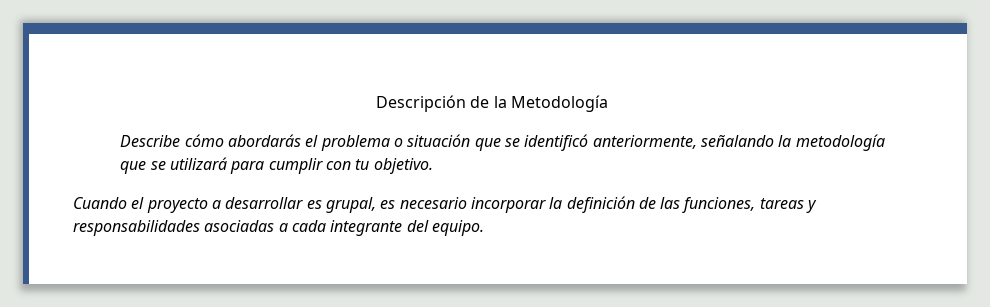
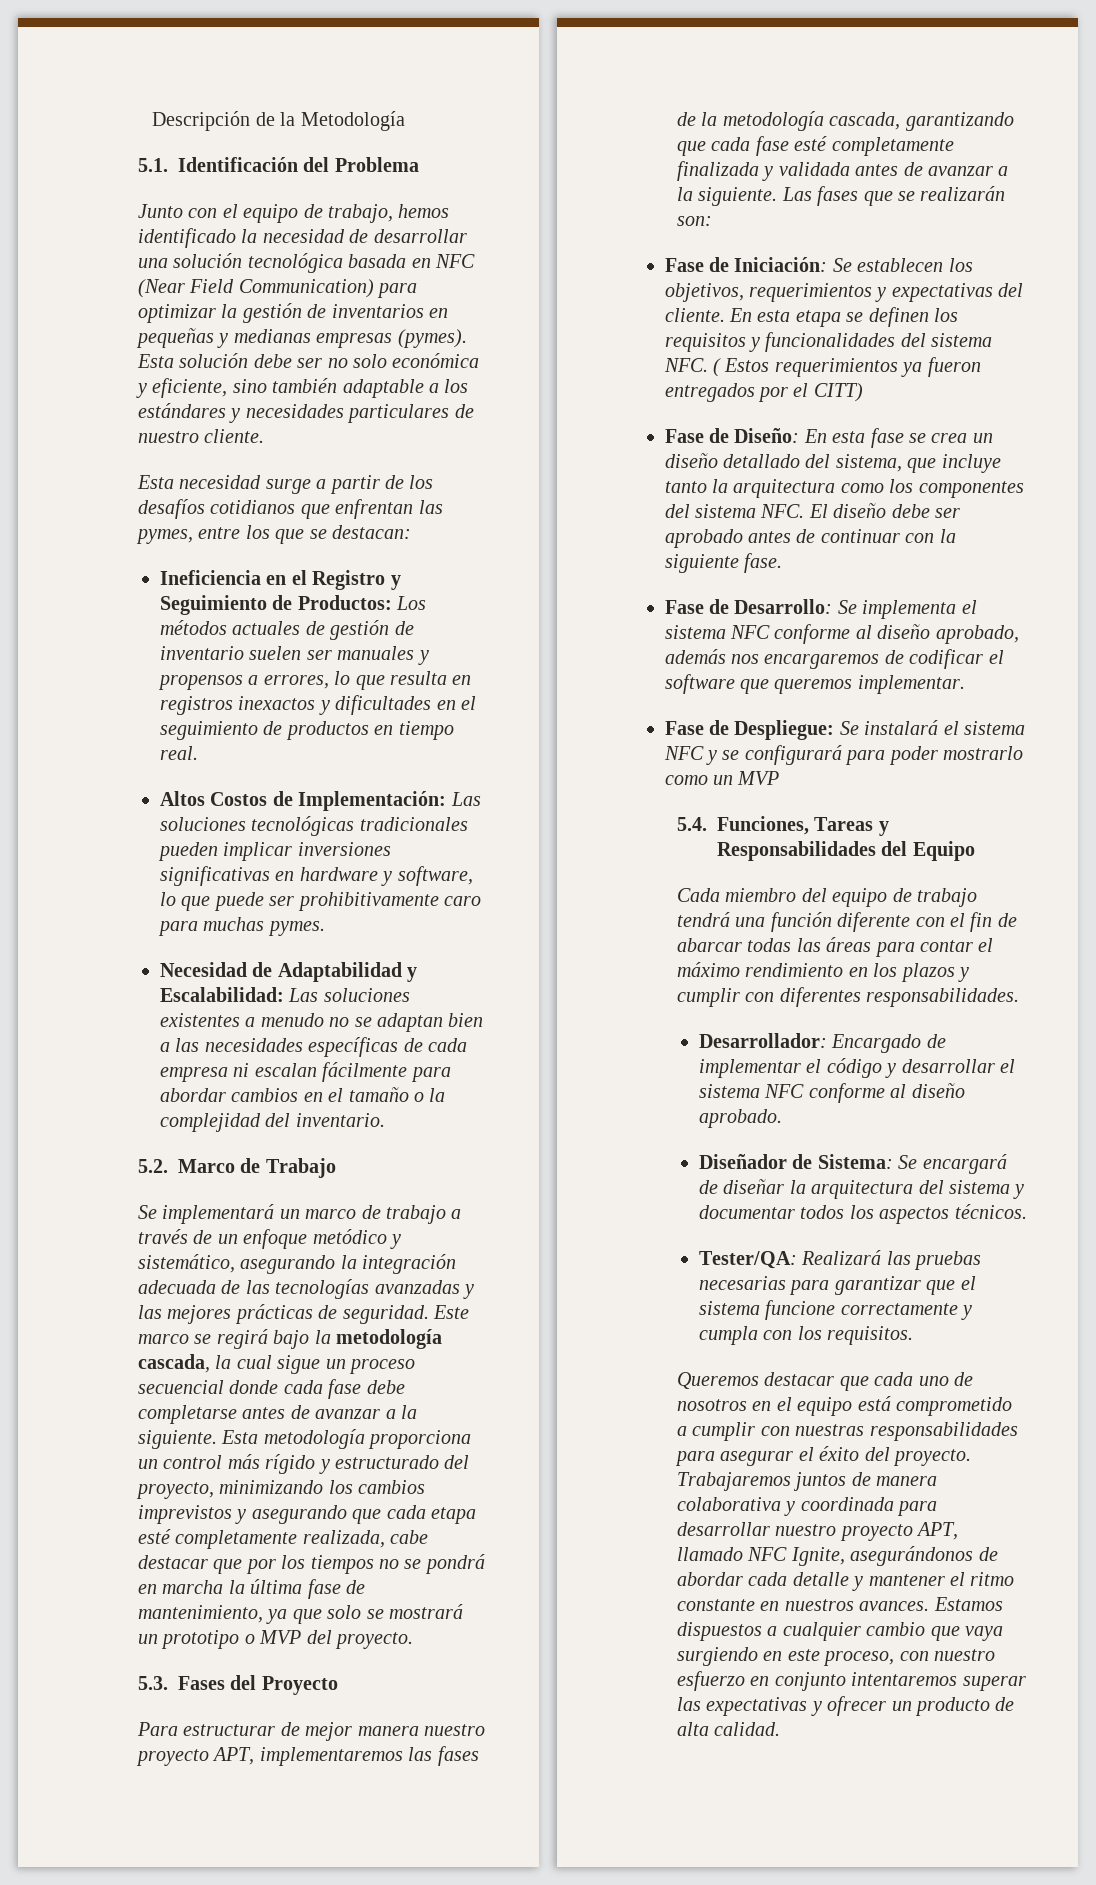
[120,134,885,151] [120,157,433,174] [73,196,818,213] [73,220,484,236] Describe cómo abordarás el problema o situación que se identificó anteriormente, señalando la metodología que se utilizará para cumplir con tu objetivo. // Cuando el proyecto a desarrollar es grupal, es necesario incorporar la definición de las funciones, tareas y responsabilidades asociadas a cada integrante del equipo. -> [138,157,419,172] [138,204,450,223] [138,228,467,248] [138,253,476,273] [138,279,418,298] [138,303,449,323] [136,328,467,348] [137,353,480,368] [136,378,469,398] [138,403,474,423] [138,429,265,443] [137,475,434,494] [138,499,443,519] [136,525,412,544] [160,570,401,590] [160,595,427,615] [160,620,414,640] [160,646,429,665] [158,671,472,690] [160,695,477,715] [160,721,454,740] [160,746,199,760] [160,791,481,811] [160,816,468,836] [158,842,391,861] [160,866,473,886] [160,892,482,911] [158,917,325,936] [160,962,418,982] [160,987,410,1002] [160,1013,484,1032] [160,1037,468,1057] [160,1062,451,1082] [160,1087,446,1102] [160,1113,385,1132] [138,1158,336,1178] [138,1204,462,1224] [138,1229,402,1249] [138,1254,457,1274] [138,1279,475,1299] [138,1304,470,1324] [138,1329,443,1349] [138,1354,416,1374] [138,1379,405,1399] [138,1405,418,1424] [138,1429,472,1449] [138,1454,470,1474] [136,1480,426,1499] [138,1505,477,1524] [138,1529,429,1549] [138,1554,485,1574] [138,1579,366,1599] [138,1604,464,1624] [138,1630,414,1649] [138,1675,338,1695] [137,1722,486,1741] [136,1746,479,1766] [677,111,1014,131] [677,136,954,156] [677,161,1009,181] [677,186,1006,206] [677,216,713,226] [664,257,973,272] [664,283,1024,302] [664,307,958,327] [664,332,993,352] [663,357,981,377] [664,383,863,402] [664,428,993,448] [664,453,1001,473] [664,479,1024,498] [664,503,960,518] [664,529,956,548] [664,553,782,573] [664,599,977,619] [664,624,1019,644] [664,649,1004,669] [664,674,965,694] [664,720,1025,740] [663,745,1023,765] [664,771,780,785] [677,816,889,836] [717,841,975,861] [677,888,978,907] [677,912,1017,932] [677,937,994,957] [677,962,970,982] [677,987,1020,1007] [699,1033,946,1053] [699,1058,1016,1078] [699,1083,965,1103] [699,1109,783,1128] [699,1154,1007,1174] [699,1179,1025,1199] [699,1204,1027,1224] [699,1250,982,1270] [699,1276,976,1295] [699,1300,973,1320] [699,1326,914,1345] [677,1372,974,1391] [677,1396,1013,1416] [677,1422,1018,1441] [675,1446,972,1466] [677,1472,938,1491] [677,1497,938,1516] [677,1522,959,1541] [677,1546,998,1566] [677,1572,1015,1591] [677,1597,1003,1611] [677,1622,1004,1641] [677,1647,996,1666] [677,1671,1026,1691] [677,1696,1015,1716] [677,1722,781,1736] 5.1. Identificación del Problema // Junto con el equipo de trabajo, hemos identificado la necesidad de desarrollar una solución tecnológica basada en NFC (Near Field Communication) para optimizar la gestión de inventarios en pequeñas y medianas empresas (pymes). Esta solución debe ser no solo económica y eficiente, sino también adaptable a los estándares y necesidades particulares de nuestro cliente. // Esta necesidad surge a partir de los desafíos cotidianos que enfrentan las pymes, entre los que se destacan: // Ineficiencia en el Registro y Seguimiento de Productos: Los métodos actuales de gestión de inventario suelen ser manuales y propensos a errores, lo que resulta en registros inexactos y dificultades en el seguimiento de productos en tiempo real. // Altos Costos de Implementación: Las soluciones tecnológicas tradicionales pueden implicar inversiones significativas en hardware y software, lo que puede ser prohibitivamente caro para muchas pymes. // Necesidad de Adaptabilidad y Escalabilidad: Las soluciones existentes a menudo no se adaptan bien a las necesidades específicas de cada empresa ni escalan fácilmente para abordar cambios en el tamaño o la complejidad del inventario. // 5.2. Marco de Trabajo // Se implementará un marco de trabajo a través de un enfoque metódico y sistemático, asegurando la integración adecuada de las tecnologías avanzadas y las mejores prácticas de seguridad. Este marco se regirá bajo la metodología cascada, la cual sigue un proceso secuencial donde cada fase debe completarse antes de avanzar a la siguiente. Esta metodología proporciona un control más rígido y estructurado del proyecto, minimizando los cambios imprevistos y asegurando que cada etapa esté completamente realizada, cabe destacar que por los tiempos no se pondrá en marcha la última fase de mantenimiento, ya que solo se mostrará un prototipo o MVP del proyecto. // 5.3. Fases del Proyecto // Para estructurar de mejor manera nuestro proyecto APT, implementaremos las fases de la metodología cascada, garantizando que cada fase esté completamente finalizada y validada antes de avanzar a la siguiente. Las fases que se realizarán son: // Fase de Iniciación: Se establecen los objetivos, requerimientos y expectativas del cliente. En esta etapa se definen los requisitos y funcionalidades del sistema NFC. ( Estos requerimientos ya fueron entregados por el CITT) // Fase de Diseño: En esta fase se crea un diseño detallado del sistema, que incluye tanto la arquitectura como los componentes del sistema NFC. El diseño debe ser aprobado antes de continuar con la siguiente fase. // Fase de Desarrollo: Se implementa el sistema NFC conforme al diseño aprobado, además nos encargaremos de codificar el software que queremos implementar. // Fase de Despliegue: Se instalará el sistema NFC y se configurará para poder mostrarlo como un MVP // 5.4. Funciones, Tareas y Responsabilidades del Equipo // Cada miembro del equipo de trabajo tendrá una función diferente con el fin de abarcar todas las áreas para contar el máximo rendimiento en los plazos y cumplir con diferentes responsabilidades. // Desarrollador: Encargado de implementar el código y desarrollar el sistema NFC conforme al diseño aprobado. // Diseñador de Sistema: Se encargará de diseñar la arquitectura del sistema y documentar todos los aspectos técnicos. // Tester/QA: Realizará las pruebas necesarias para garantizar que el sistema funcione correctamente y cumpla con los requisitos. // Queremos destacar que cada uno de nosotros en el equipo está comprometido a cumplir con nuestras responsabilidades para asegurar el éxito del proyecto. Trabajaremos juntos de manera colaborativa y coordinada para desarrollar nuestro proyecto APT, llamado NFC Ignite, asegurándonos de abordar cada detalle y mantener el ritmo constante en nuestros avances. Estamos dispuestos a cualquier cambio que vaya surgiendo en este proceso, con nuestro esfuerzo en conjunto intentaremos superar las expectativas y ofrecer un producto de alta calidad.

